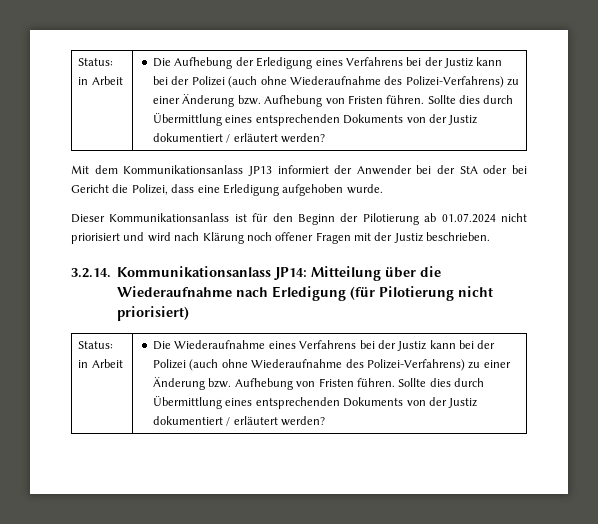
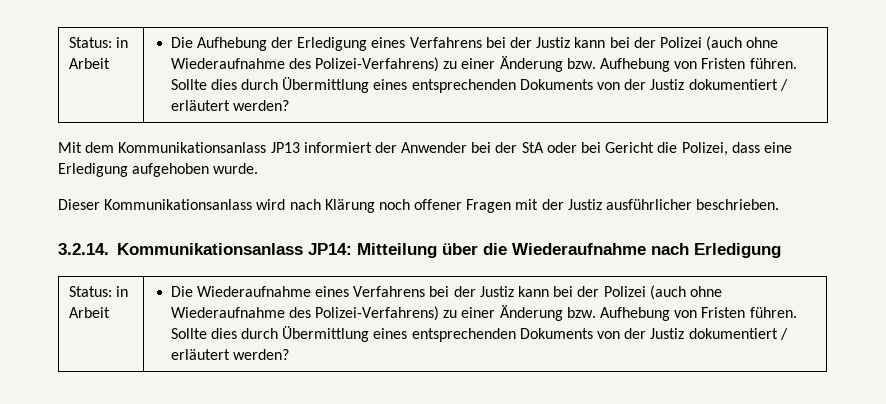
[234,213,527,225] [71,232,145,244] ist für den Beginn der Pilotierung ab 01.07.2024 nicht priorisiert und -> (253, 204) none
(423, 238) none -> [606,199,693,210] ausführlicher
[350,286,494,301] [117,306,190,321] (für Pilotierung nicht priorisiert) -> (781, 250) none

